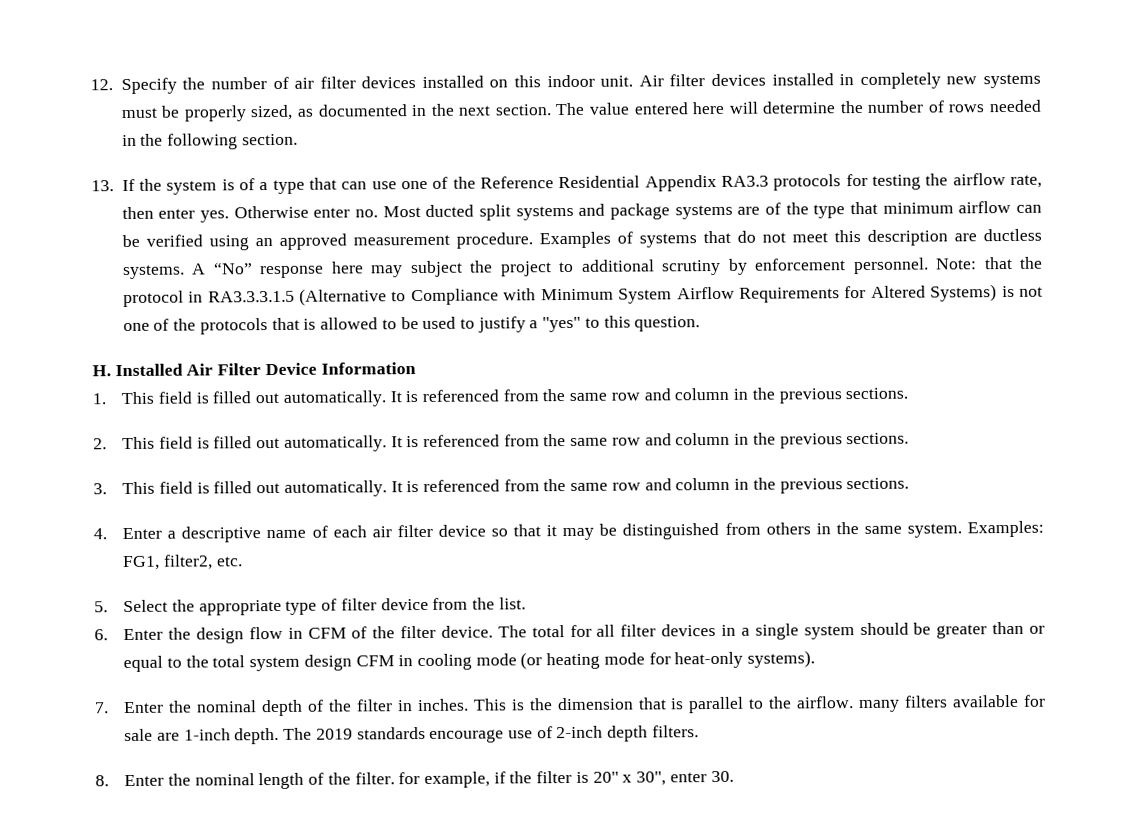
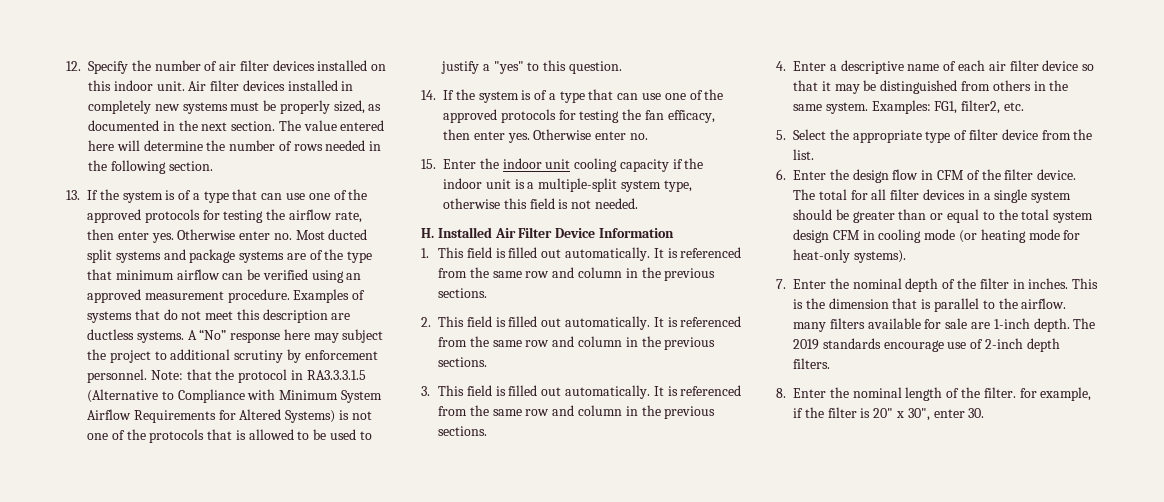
[480,174,770,192] Reference Residential Appendix RA3.3 -> [87,209,141,223] approved
(701, 324) none -> [421,89,724,103] [443,109,715,123] [443,129,648,143] [421,158,704,172] [443,178,692,192] [443,198,638,209] // 14. If the system is of a type that can use one of the approved protocols for testing the fan efficacy, then enter yes. Otherwise enter no. // 15. Enter the indoor unit cooling capacity if the indoor unit is a multiple-split system type, otherwise this field is not needed.

